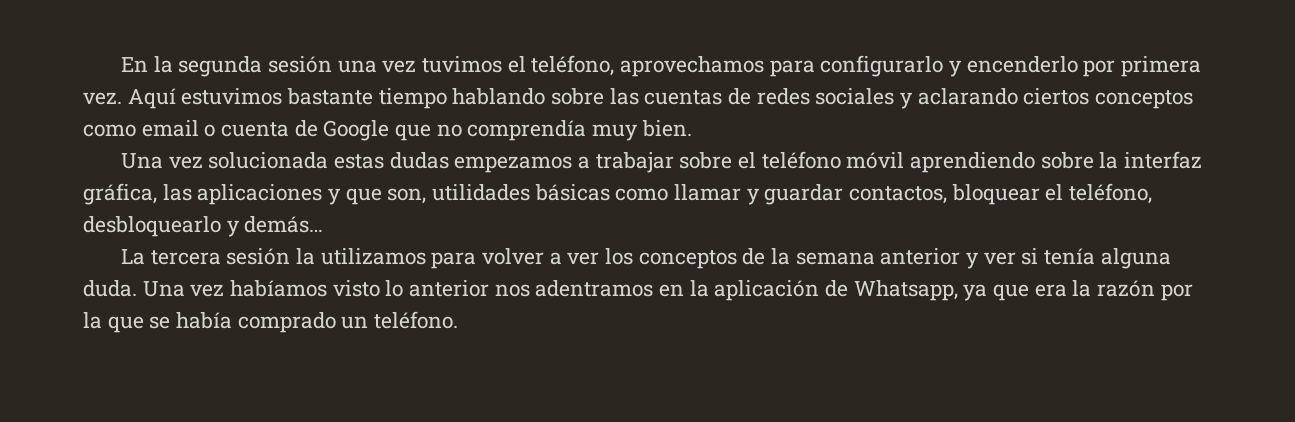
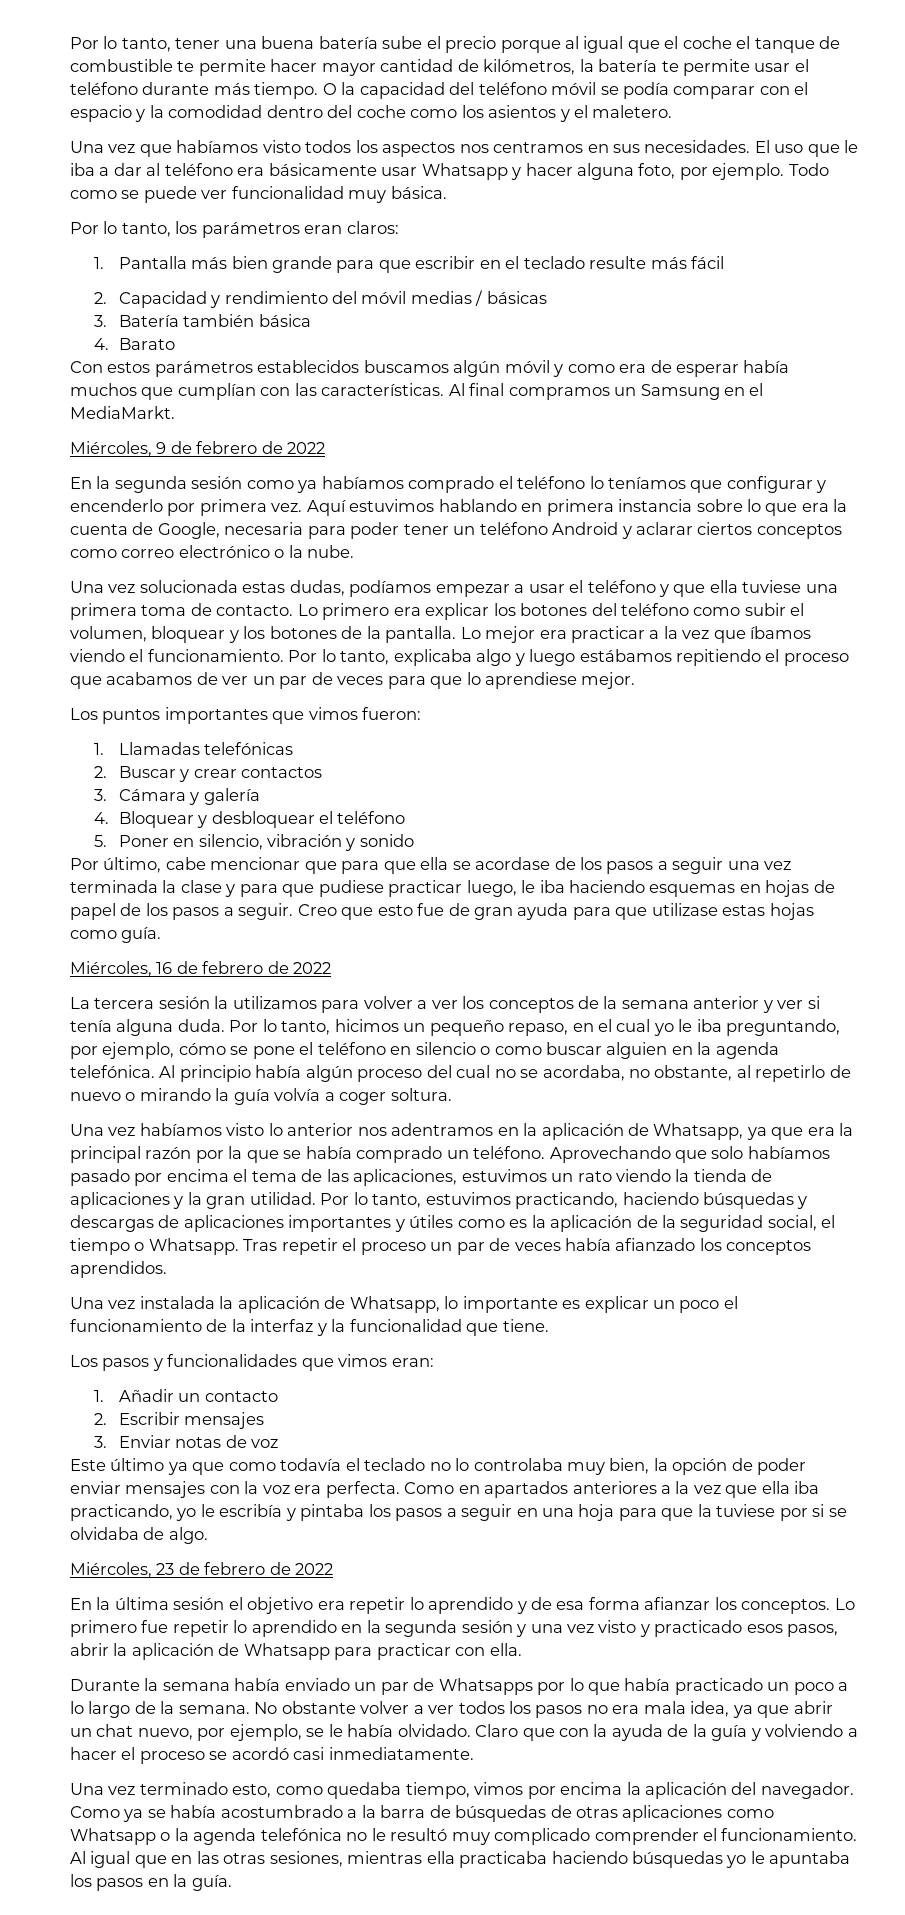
[120,55,944,77] En la segunda sesión una vez tuvimos el teléfono, aprovechamos para configurarlo -> [70,36,841,53] [70,59,809,76] [70,82,809,99] [70,105,673,122] [70,140,859,157] [70,163,829,180] [70,186,447,203] [70,221,399,238] [94,256,725,273] [94,290,547,308] [94,314,311,327] [94,338,175,350] [70,360,790,377] [70,383,764,400] [70,406,175,419] [70,441,326,457] [70,476,813,493] Por lo tanto, tener una buena batería sube el precio porque al igual que el coche el tanque de combustible te permite hacer mayor cantidad de kilómetros, la batería te permite usar el teléfono durante más tiempo. O la capacidad del teléfono móvil se podía comparar con el espacio y la comodidad dentro del coche como los asientos y el maletero. // Una vez que habíamos visto todos los aspectos nos centramos en sus necesidades. El uso que le iba a dar al teléfono era básicamente usar Whatsapp y hacer alguna foto, por ejemplo. Todo como se puede ver funcionalidad muy básica. // Por lo tanto, los parámetros eran claros: // 1. Pantalla más bien grande para que escribir en el teclado resulte más fácil // 2. Capacidad y rendimiento del móvil medias / básicas // 3. Batería también básica // 4. Barato // Con estos parámetros establecidos buscamos algún móvil y como era de esperar había muchos que cumplían con las características. Al final compramos un Samsung en el MediaMarkt. // Miércoles, 9 de febrero de 2022 // En la segunda sesión como ya habíamos comprado el teléfono lo teníamos que configurar
[287,88,1194,109] [83,120,692,141] [120,151,1202,173] [83,183,1153,205] [83,216,324,237] bastante tiempo hablando sobre las cuentas de redes sociales y aclarando ciertos conceptos como email o cuenta de Google que no comprendía muy bien. // Una vez solucionada estas dudas empezamos a trabajar sobre el teléfono móvil aprendiendo sobre la interfaz gráfica, las aplicaciones y que son, utilidades básicas como llamar y guardar contactos, bloquear el teléfono, desbloquearlo y demás… -> [438,499,848,516] [70,522,842,539] [70,545,355,558] [70,580,838,597] [70,603,805,620] [70,626,812,643] [70,649,849,666] [70,672,636,689] [70,707,422,724] [94,742,294,755] [94,766,323,782] [94,788,260,805] [94,811,406,828] [94,834,414,851] [70,857,792,874] [70,880,835,897] [70,903,814,920] [70,926,162,943] [70,961,332,977] hablando en primera instancia sobre lo que era la cuenta de Google, necesaria para poder tener un teléfono Android y aclarar ciertos conceptos como correo electrónico o la nube. // Una vez solucionada estas dudas, podíamos empezar a usar el teléfono y que ella tuviese una primera toma de contacto. Lo primero era explicar los botones del teléfono como subir el volumen, bloquear y los botones de la pantalla. Lo mejor era practicar a la vez que íbamos viendo el funcionamiento. Por lo tanto, explicaba algo y luego estábamos repitiendo el proceso que acabamos de ver un par de veces para que lo aprendiese mejor. // Los puntos importantes que vimos fueron: // 1. Llamadas telefónicas // 2. Buscar y crear contactos // 3. Cámara y galería // 4. Bloquear y desbloquear el teléfono // 5. Poner en silencio, vibración y sonido // Por último, cabe mencionar que para que ella se acordase de los pasos a seguir una vez terminada la clase y para que pudiese practicar luego, le iba haciendo esquemas en hojas de papel de los pasos a seguir. Creo que esto fue de gran ayuda para que utilizase estas hojas como guía. // Miércoles, 16 de febrero de 2022
(137, 288) none -> [229,1019,841,1036] [70,1042,779,1059] [70,1065,851,1082] [70,1088,452,1105] Por lo tanto, hicimos un pequeño repaso, en el cual yo le iba preguntando, por ejemplo, cómo se pone el teléfono en silencio o como buscar alguien en la agenda telefónica. Al principio había algún proceso del cual no se acordaba, no obstante, al repetirlo de nuevo o mirando la guía volvía a coger soltura. //
(1092, 288) none -> [70,1146,141,1163] principal
(459, 320) none -> [549,1146,830,1163] [70,1169,773,1186] [70,1192,808,1209] [70,1215,836,1232] [70,1238,812,1255] [70,1261,167,1278] [70,1296,738,1313] [70,1319,549,1336] [70,1354,434,1371] [94,1389,278,1402] [94,1412,265,1429] [94,1435,279,1448] [70,1458,807,1475] [70,1481,820,1498] [70,1504,847,1521] [70,1527,208,1544] [70,1562,334,1578] [70,1597,855,1614] [70,1620,839,1637] [70,1643,522,1660] [70,1678,849,1695] [70,1701,833,1718] [70,1724,858,1741] [70,1747,474,1764] [70,1782,854,1799] [70,1805,774,1822] [70,1828,858,1845] [70,1851,851,1868] [70,1874,232,1891] Aprovechando que solo habíamos pasado por encima el tema de las aplicaciones, estuvimos un rato viendo la tienda de aplicaciones y la gran utilidad. Por lo tanto, estuvimos practicando, haciendo búsquedas y descargas de aplicaciones importantes y útiles como es la aplicación de la seguridad social, el tiempo o Whatsapp. Tras repetir el proceso un par de veces había afianzado los conceptos aprendidos. // Una vez instalada la aplicación de Whatsapp, lo importante es explicar un poco el funcionamiento de la interfaz y la funcionalidad que tiene. // Los pasos y funcionalidades que vimos eran: // 1. Añadir un contacto // 2. Escribir mensajes // 3. Enviar notas de voz // Este último ya que como todavía el teclado no lo controlaba muy bien, la opción de poder enviar mensajes con la voz era perfecta. Como en apartados anteriores a la vez que ella iba practicando, yo le escribía y pintaba los pasos a seguir en una hoja para que la tuviese por si se olvidaba de algo. // Miércoles, 23 de febrero de 2022 // En la última sesión el objetivo era repetir lo aprendido y de esa forma afianzar los conceptos. Lo primero fue repetir lo aprendido en la segunda sesión y una vez visto y practicado esos pasos, abrir la aplicación de Whatsapp para practicar con ella. // Durante la semana había enviado un par de Whatsapps por lo que había practicado un poco a lo largo de la semana. No obstante volver a ver todos los pasos no era mala idea, ya que abrir un chat nuevo, por ejemplo, se le había olvidado. Claro que con la ayuda de la guía y volviendo a hacer el proceso se acordó casi inmediatamente. // Una vez terminado esto, como quedaba tiempo, vimos por encima la aplicación del navegador. Como ya se había acostumbrado a la barra de búsquedas de otras aplicaciones como Whatsapp o la agenda telefónica no le resultó muy complicado comprender el funcionamiento. Al igual que en las otras sesiones, mientras ella practicaba haciendo búsquedas yo le apuntaba los pasos en la guía.

